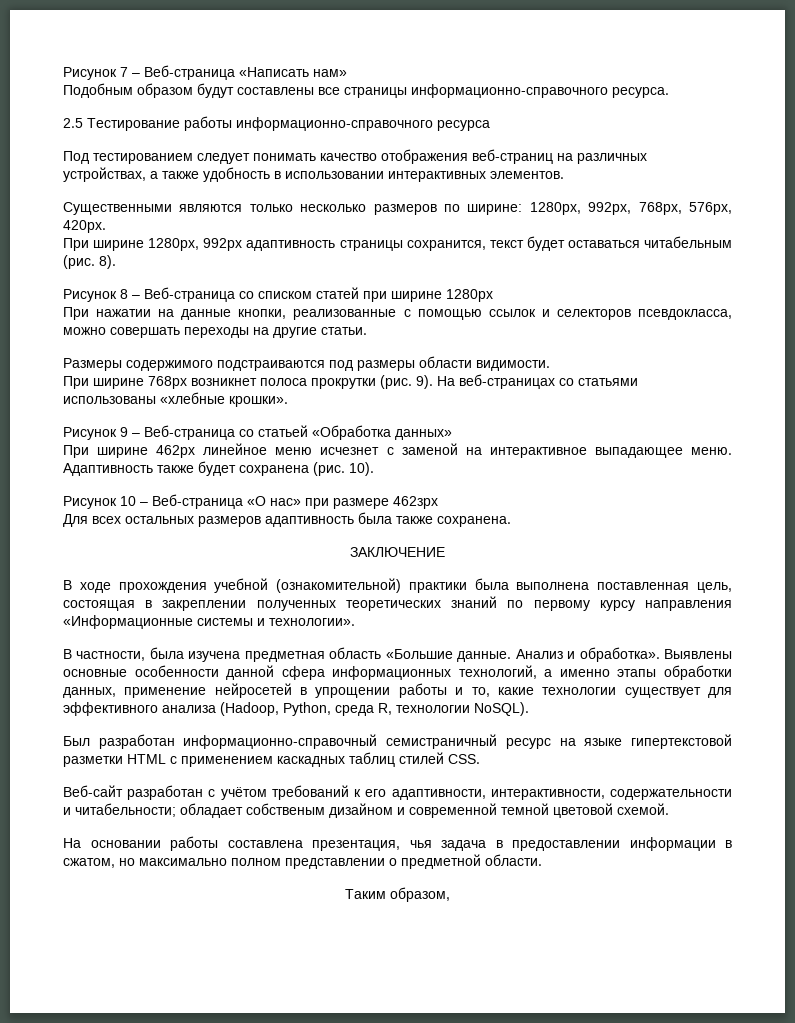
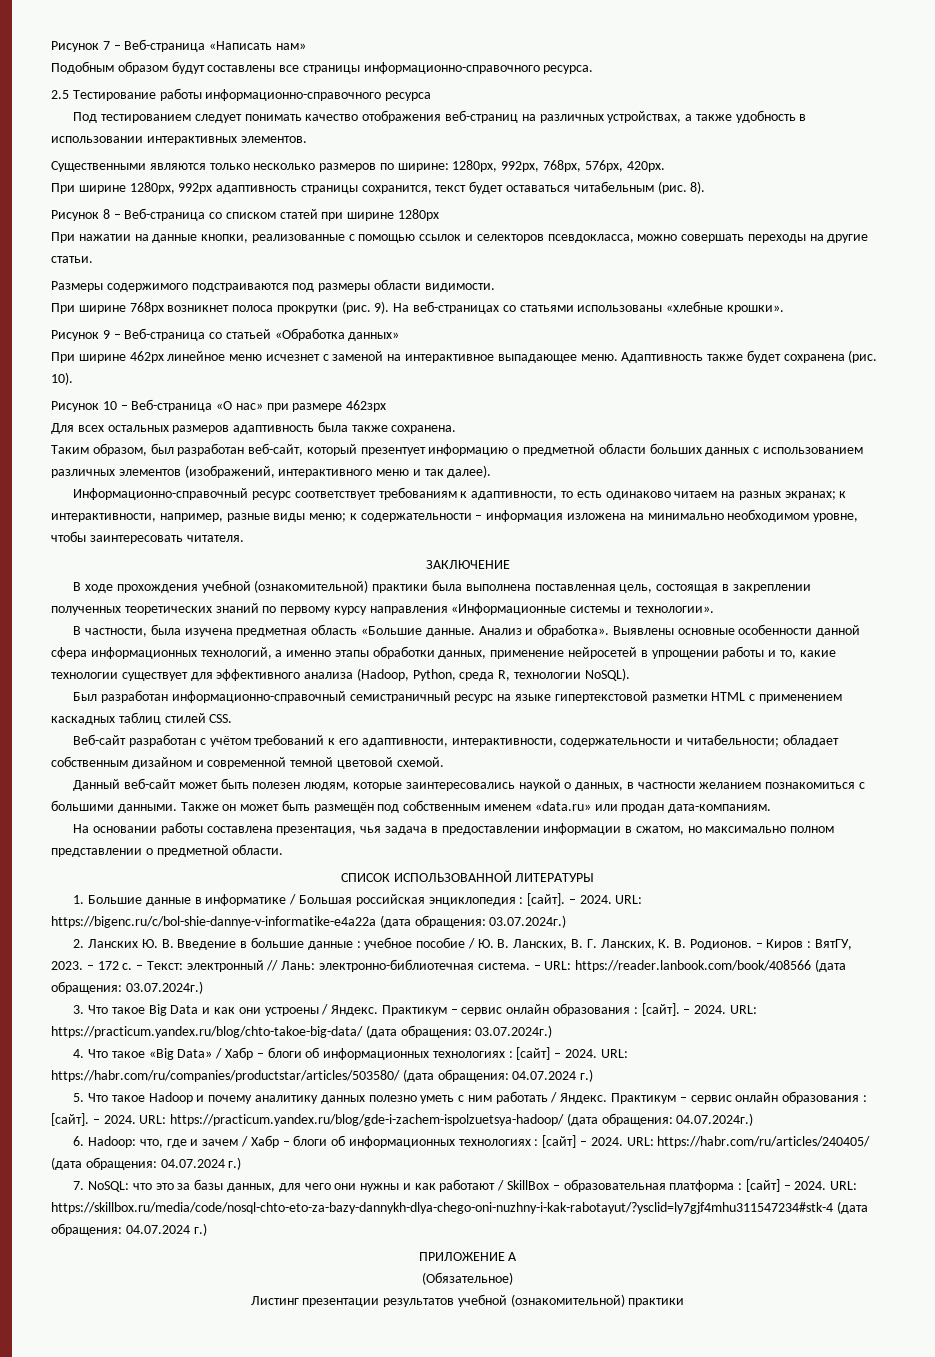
(511, 521) none -> [51,443,863,456] [51,465,492,478] [73,487,847,500] [51,509,859,522] [51,531,244,544] // Таким образом, был разработан веб-сайт, который презентует информацию о предметной области больших данных с использованием различных элементов (изображений, интерактивного меню и так далее). // Информационно-справочный ресурс соответствует требованиям к адаптивности, то есть одинаково читаем на разных экранах; к интерактивности, например, разные виды меню; к содержательности – информация изложена на минимально необходимом уровне, чтобы заинтересовать читателя.
[246,803,325,815] собственым -> [51,756,128,767] собственным
(669, 809) none -> [73,778,865,791] [51,800,772,813] // Данный веб-сайт может быть полезен людям, которые заинтересовались наукой о данных, в частности желанием познакомиться с большими данными. Также он может быть размещён под собственным именем «data.ru» или продан дата-компаниям.
[345,887,450,902] Таким образом, -> [340,870,595,882] [73,893,643,906] [51,915,567,928] [73,937,853,950] [51,959,846,972] [51,981,203,994] [73,1003,757,1016] [51,1025,553,1038] [73,1047,628,1060] [51,1069,594,1082] [73,1091,867,1104] [51,1113,754,1126] [73,1135,871,1148] [51,1157,242,1170] [73,1179,858,1192] [51,1201,868,1214] [51,1223,207,1236] [418,1252,518,1261] [422,1272,513,1285] [250,1294,685,1307] СПИСОК ИСПОЛЬЗОВАННОЙ ЛИТЕРАТУРЫ // 1. Большие данные в информатике / Большая российская энциклопедия : [сайт]. – 2024. URL: https://bigenc.ru/c/bol-shie-dannye-v-informatike-e4a22a (дата обращения: 03.07.2024г.) // 2. Ланских Ю. В. Введение в большие данные : учебное пособие / Ю. В. Ланских, В. Г. Ланских, К. В. Родионов. – Киров : ВятГУ, 2023. – 172 с. – Текст: электронный // Лань: электронно-библиотечная система. – URL: https://reader.lanbook.com/book/408566 (дата обращения: 03.07.2024г.) // 3. Что такое Big Data и как они устроены / Яндекс. Практикум – сервис онлайн образования : [сайт]. – 2024. URL: https://practicum.yandex.ru/blog/chto-takoe-big-data/ (дата обращения: 03.07.2024г.) // 4. Что такое «Big Data» / Хабр – блоги об информационных технологиях : [сайт] – 2024. URL: https://habr.com/ru/companies/productstar/articles/503580/ (дата обращения: 04.07.2024 г.) // 5. Что такое Hadoop и почему аналитику данных полезно уметь с ним работать / Яндекс. Практикум – сервис онлайн образования : [сайт]. – 2024. URL: https://practicum.yandex.ru/blog/gde-i-zachem-ispolzuetsya-hadoop/ (дата обращения: 04.07.2024г.) // 6. Hadoop: что, где и зачем / Хабр – блоги об информационных технологиях : [сайт] – 2024. URL: https://habr.com/ru/articles/240405/ (дата обращения: 04.07.2024 г.) // 7. NoSQL: что это за базы данных, для чего они нужны и как работают / SkillBox – образовательная платформа : [сайт] – 2024. URL: https://skillbox.ru/media/code/nosql-chto-eto-za-bazy-dannykh-dlya-chego-oni-nuzhny-i-kak-rabotayut/?ysclid=ly7gjf4mhu311547234#stk-4 (дата обращения: 04.07.2024 г.) // ПРИЛОЖЕНИЕ А // (Обязательное) // Листинг презентации результатов учебной (ознакомительной) практики

